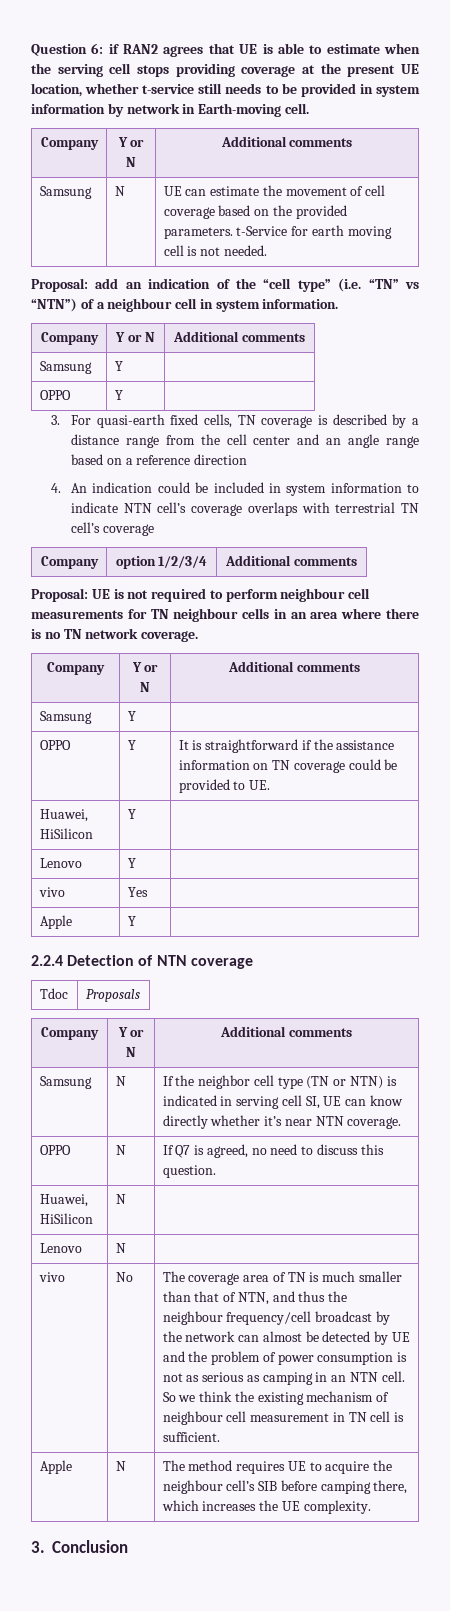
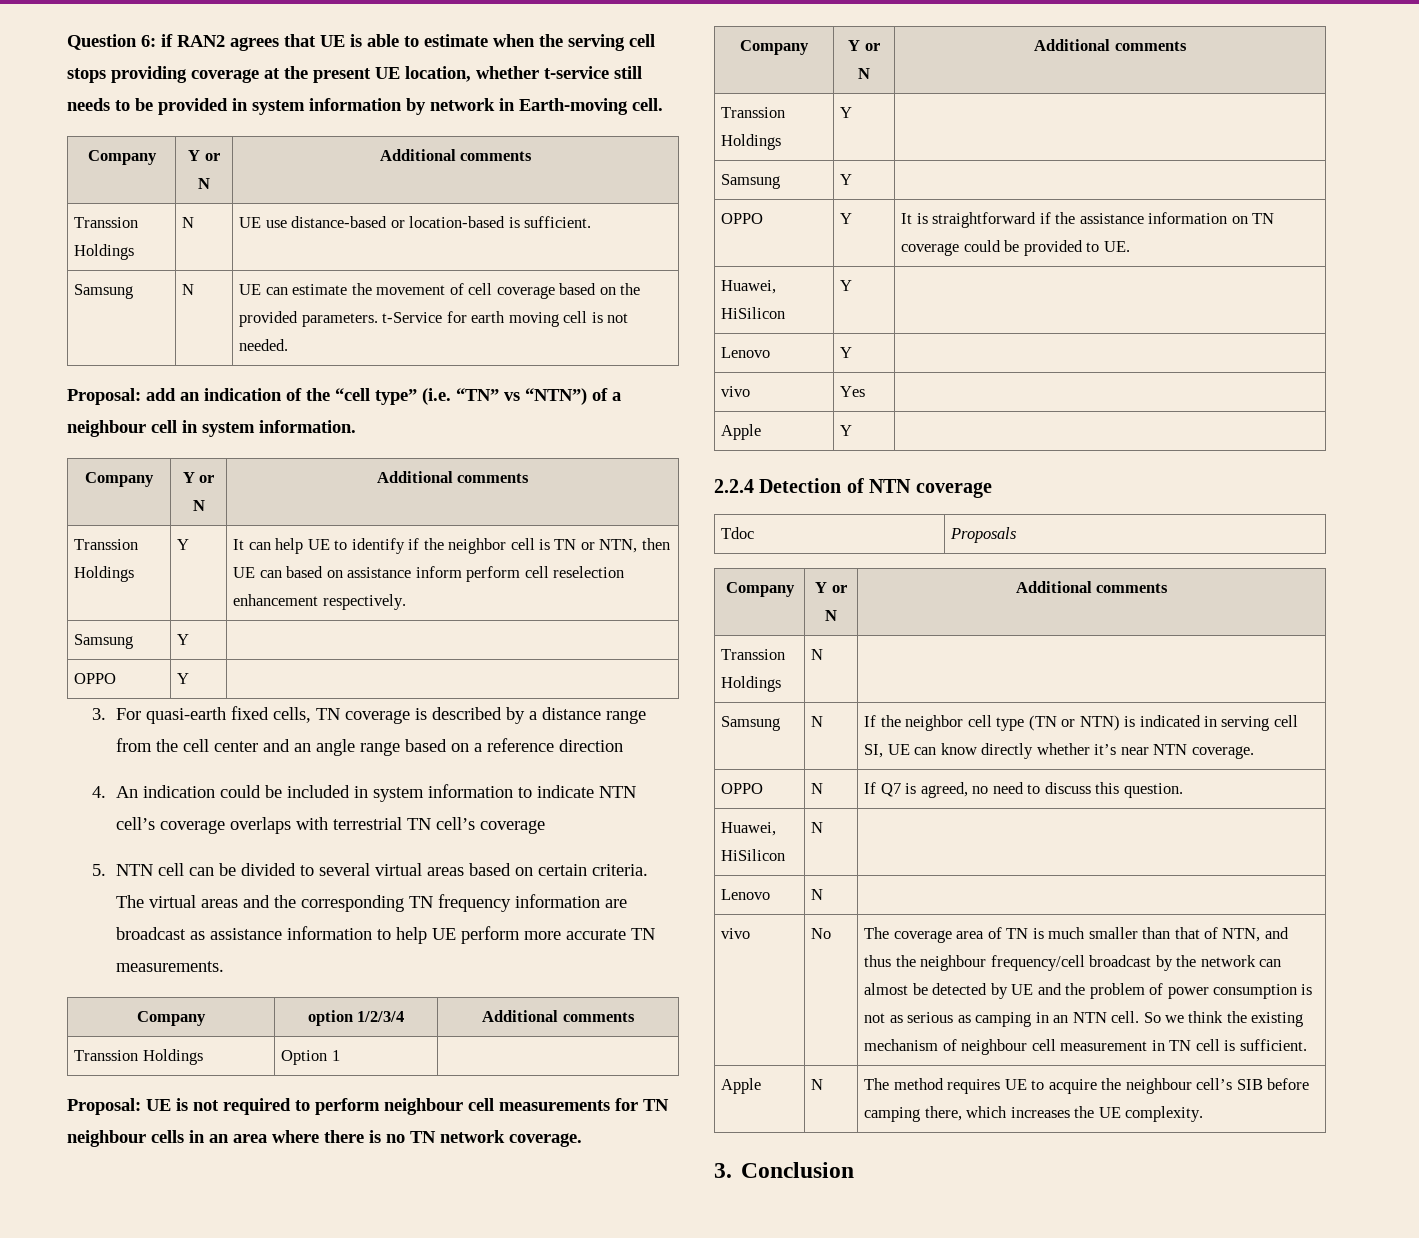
(353, 142) none -> [74,217,139,228] [74,244,135,260] [182,217,195,228] [239,216,592,228] // Transsion Holdings | N | UE use distance-based or location-based is sufficient.
(305, 337) none -> [74,539,139,550] [74,566,135,582] [177,539,190,550] [233,538,670,554] [233,566,625,582] [233,594,406,610] // Transsion Holdings | Y | It can help UE to identify if the neighbor cell is TN or NTN, then UE can based on assistance inform perform cell reselection enhancement respectively.
(154, 530) none -> [91,863,649,876] [116,894,628,912] [116,926,656,944] [116,961,225,972] // 5. NTN cell can be divided to several virtual areas based on certain criteria. The virtual areas and the corresponding TN frequency information are broadcast as assistance information to help UE perform more accurate TN measurements.
(357, 561) none -> [74,1049,203,1065] [281,1050,340,1065] // Transsion Holdings | Option 1 |
(360, 667) none -> [721,107,786,118] [721,134,782,150] [840,107,853,118] // Transsion Holdings | Y |
(352, 1032) none -> [721,649,786,660] [721,676,782,692] [811,649,824,660] // Transsion Holdings | N |

